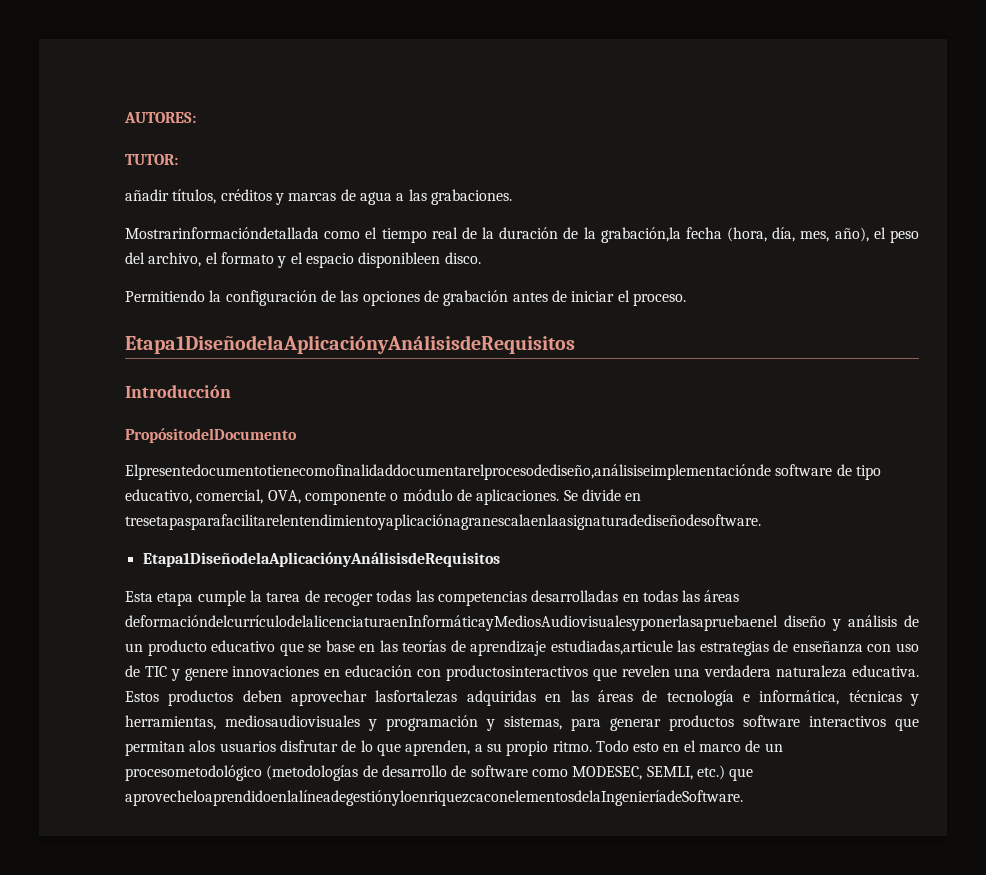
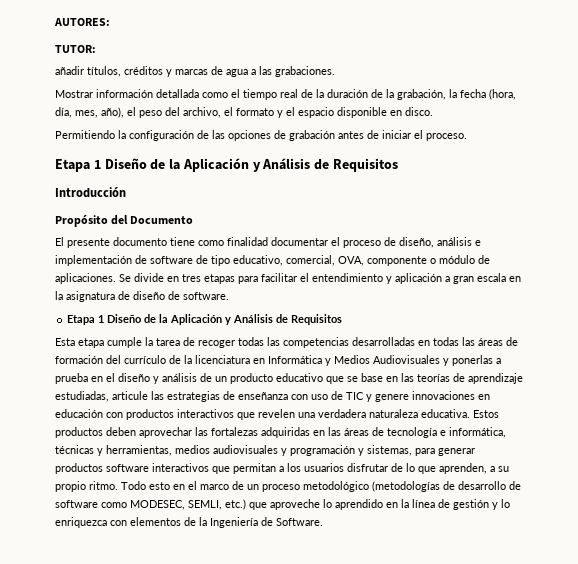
[125,227,319,239] Mostrarinformacióndetallada -> [55,89,199,98] Mostrar información detallada
[600,227,681,243] grabación,la -> [397,89,457,100] grabación, la
[358,252,441,268] disponibleen -> [337,107,402,118] disponible en
[125,335,575,354] [125,385,231,398] [125,428,297,443] [125,464,771,480] Etapa1DiseñodelaAplicaciónyAnálisisdeRequisitos // Introducción // PropósitodelDocumento // Elpresentedocumentotienecomofinalidaddocumentarelprocesodediseño,análisiseimplementaciónde -> [55,158,399,172] [55,187,126,198] [55,215,194,227] [55,237,481,248] [55,255,147,266] Etapa 1 Diseño de la Aplicación y Análisis de Requisitos // Introducción // Propósito del Documento // El presente documento tiene como finalidad documentar el proceso de diseño, análisis e implementación de
[125,514,761,530] [142,552,500,567] tresetapasparafacilitarelentendimientoyaplicaciónagranescalaenlaasignaturadediseñodesoftware. // Etapa1DiseñodelaAplicaciónyAnálisisdeRequisitos -> [182,273,521,284] [55,291,229,302] [67,314,343,325] tres etapas para facilitar el entendimiento y aplicación a gran escala en la asignatura de diseño de software. // Etapa 1 Diseño de la Aplicación y Análisis de Requisitos
[125,615,778,631] deformacióndelcurrículodelalicenciaturaenInformáticayMediosAudiovisualesyponerlasapruebaenel -> [506,337,518,346] [55,355,501,366] [55,373,115,384] de formación del currículo de la licenciatura en Informática y Medios Audiovisuales y ponerlas a prueba en el
[550,640,673,655] estudiadas,articule -> [55,391,148,402] estudiadas, articule
[445,665,588,681] productosinteractivos -> [126,409,234,420] productos interactivos
[375,690,458,703] lasfortalezas -> [195,427,258,436] las fortalezas
[225,715,360,727] mediosaudiovisuales -> [175,445,278,454] medios audiovisuales
[189,740,216,752] alos -> [279,463,301,472] a los
[125,765,262,781] procesometodológico -> [262,481,369,492] proceso metodológico
[125,790,743,806] aprovecheloaprendidoenlalíneadegestiónyloenriquezcaconelementosdelaIngenieríadeSoftware. -> [270,499,510,510] [55,517,323,528] aproveche lo aprendido en la línea de gestión y lo enriquezca con elementos de la Ingeniería de Software.

